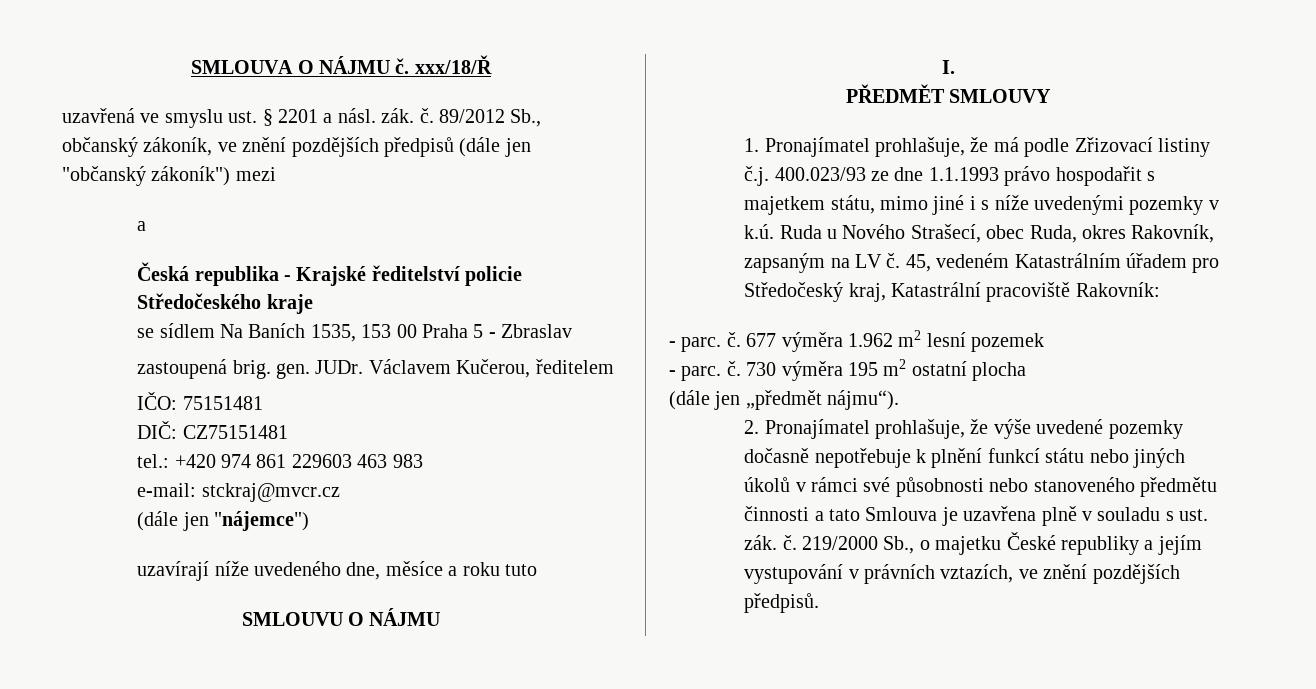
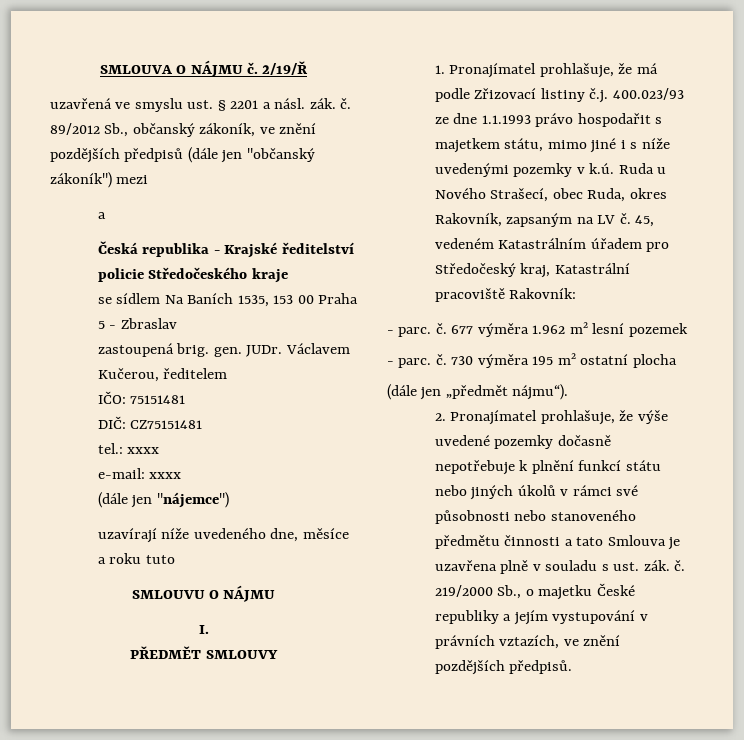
[414,55,492,74] xxx/18/Ř -> [262,61,309,75] 2/19/Ř
[174,454,423,468] +420 974 861 229603 463 983 -> [127,447,160,454] xxxx
[201,483,340,502] stckraj@mvcr.cz -> [149,472,182,479] xxxx

